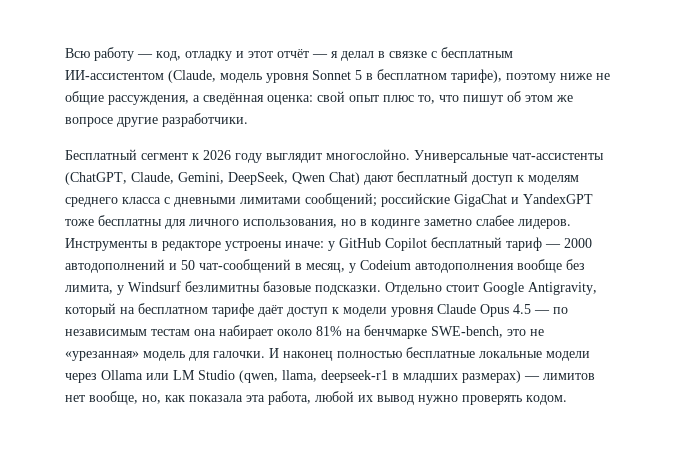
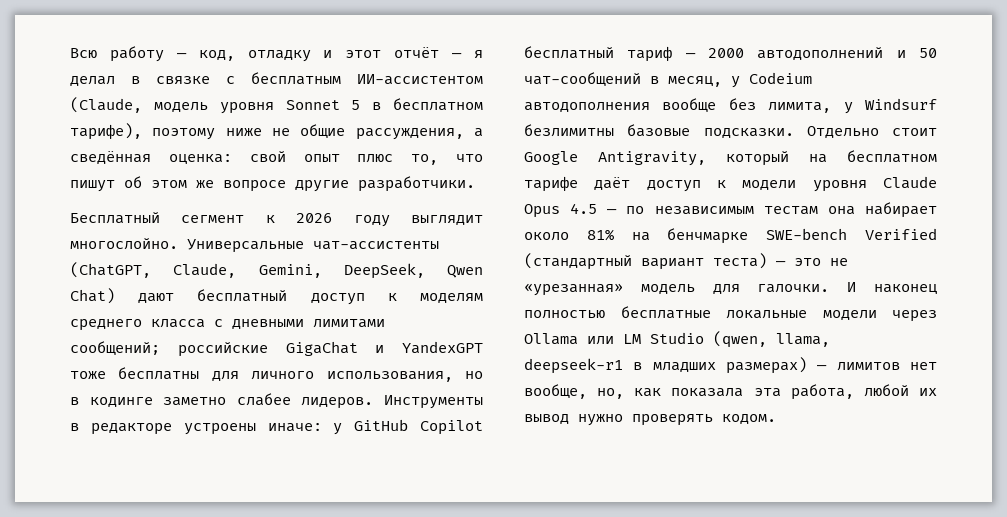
[431,326,503,338] SWE-bench, -> [766,228,937,240] [524,253,786,270] SWE-bench Verified (стандартный вариант теста) —

